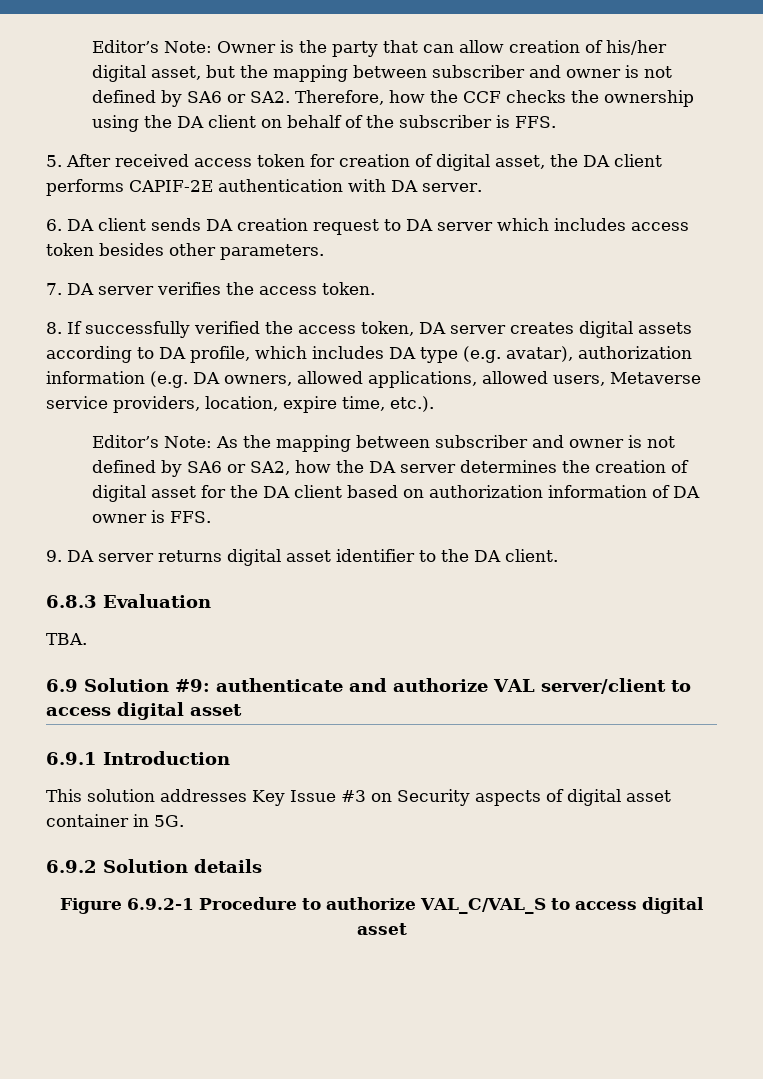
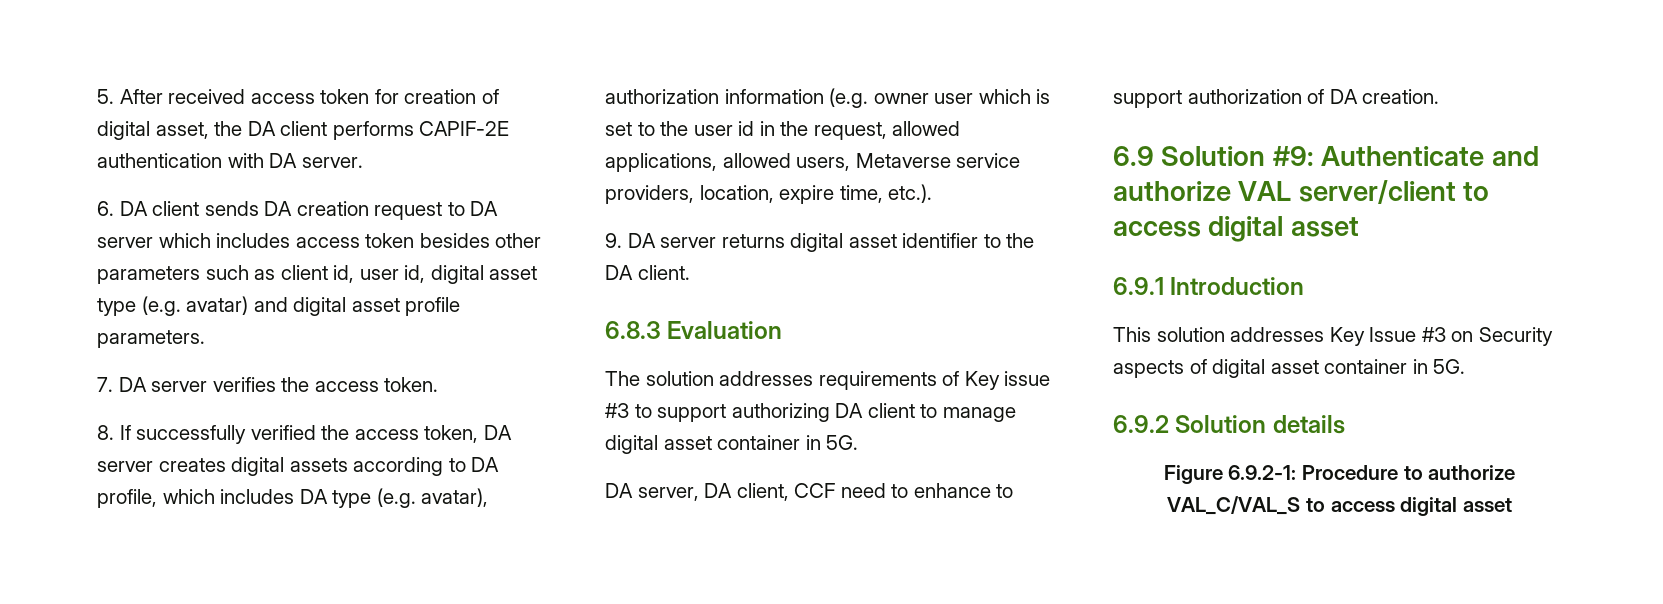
[92,40,668,57] [92,65,673,82] [92,90,695,107] [92,115,557,132] Editor’s Note: Owner is the party that can allow creation of his/her digital asset, but the mapping between subscriber and owner is not defined by SA6 or SA2. Therefore, how the CCF checks the ownership using the DA client on behalf of the subscriber is FFS. // -> (97, 96) none
(216, 249) none -> [97,265,538,284] [97,296,461,316] parameters such as client id, user id, digital asset type (e.g. avatar) and digital asset profile
[193,372,292,386] DA owners, -> [873,89,1051,104] [605,121,887,140] owner user which is set to the user id in the request,
[92,435,676,452] [92,460,690,477] [92,485,701,502] [92,510,212,523] // Editor’s Note: As the mapping between subscriber and owner is not defined by SA6 or SA2, how the DA server determines the creation of digital asset for the DA client based on authorization information of DA owner is FFS. -> (933, 193) none
[46,633,87,645] TBA. -> [605,371,1051,390] [605,403,1016,422] [605,435,859,454] [605,483,1014,501] [1113,89,1440,108] The solution addresses requirements of Key issue #3 to support authorizing DA client to manage digital asset container in 5G. // DA server, DA client, CCF need to enhance to support authorization of DA creation.
[216,678,343,692] authenticate -> [1321,146,1485,166] Authenticate
[126,898,194,910] 6.9.2-1 -> [1228,465,1297,480] 6.9.2-1:

